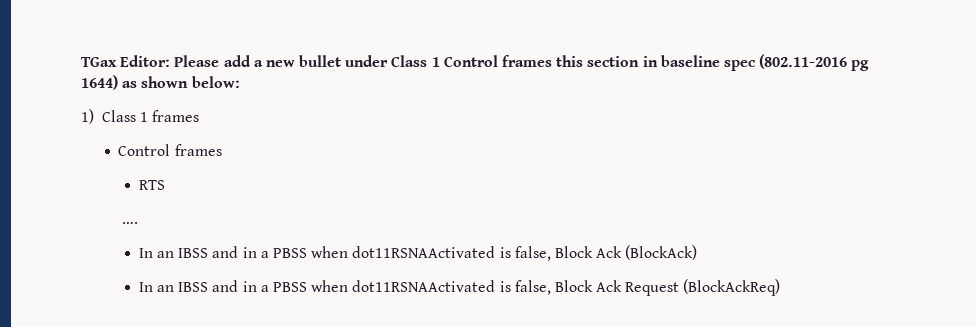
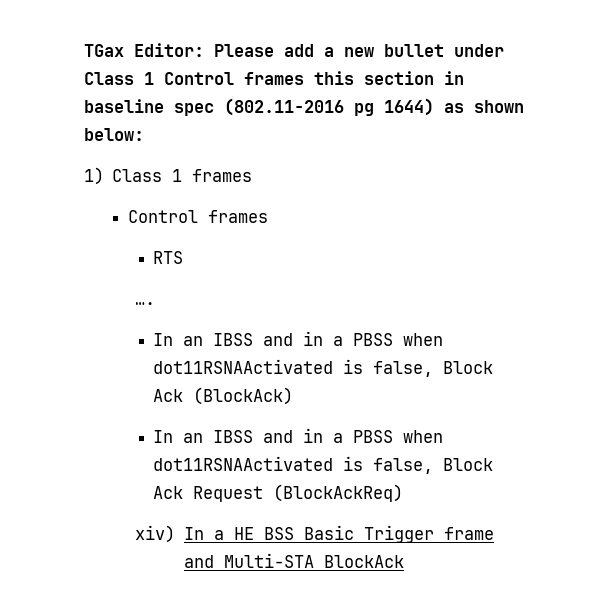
(781, 287) none -> [135,525,494,543] [183,553,404,568] // xiv) In a HE BSS Basic Trigger frame and Multi-STA BlockAck

